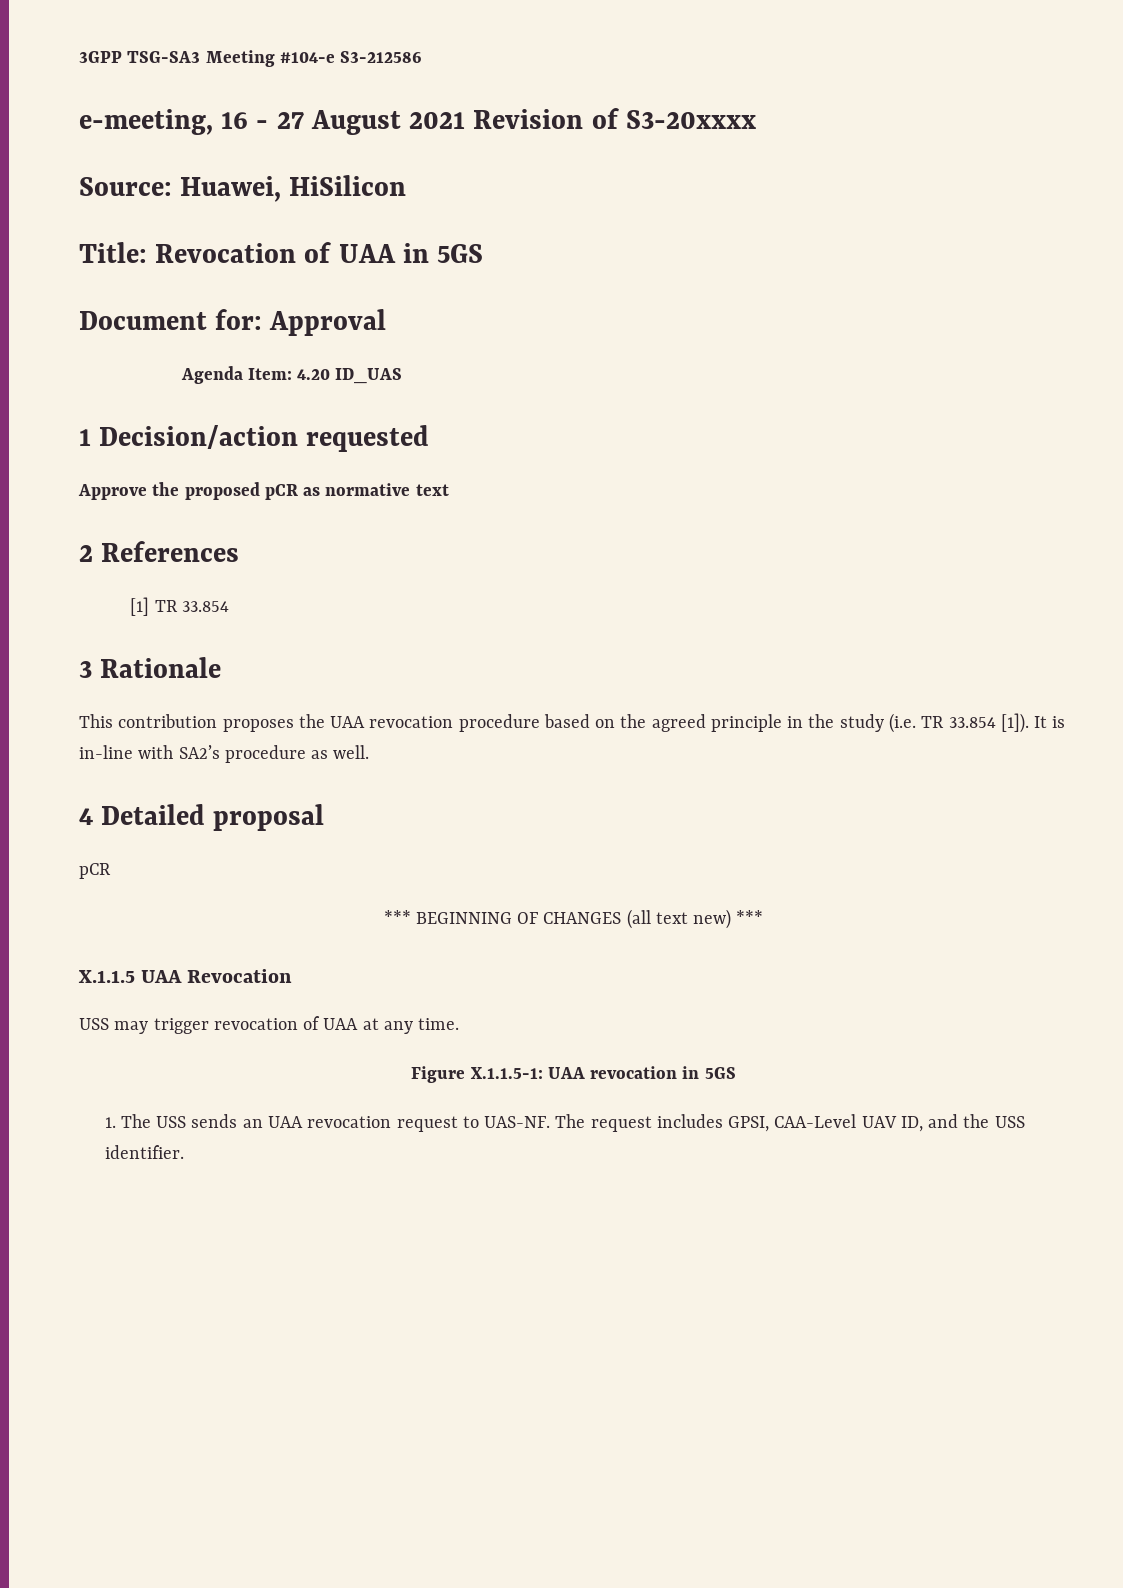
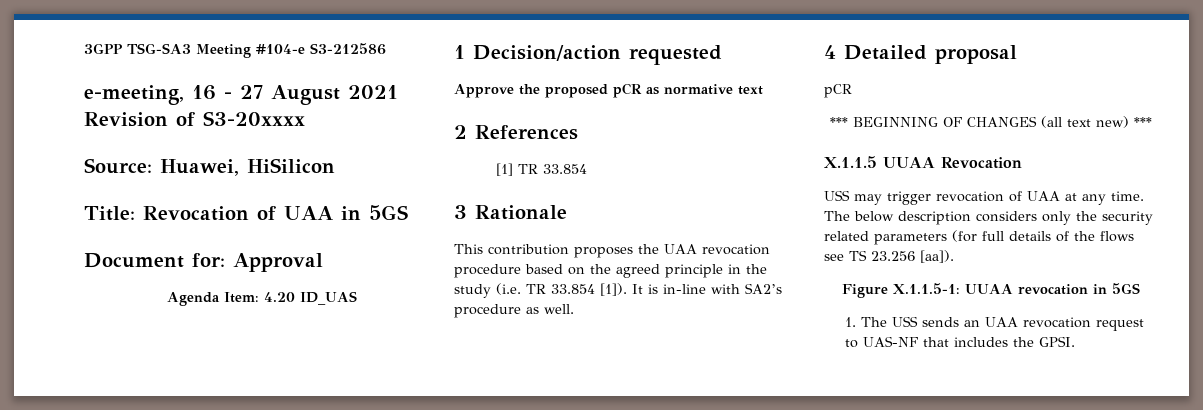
[141,970,183,983] UAA -> [883,157,935,168] UUAA
(460, 1024) none -> [824,211,1153,225] [824,230,1134,245] [824,250,954,263] The below description considers only the security related parameters (for full details of the flows see TS 23.256 [aa]).
[547,1067,585,1079] UAA -> [964,284,1013,294] UUAA
[484,1114,1025,1132] [104,1145,184,1159] UAS-NF. The request includes GPSI, CAA-Level UAV ID, and the USS identifier. -> [862,336,1075,347] UAS-NF that includes the GPSI.

